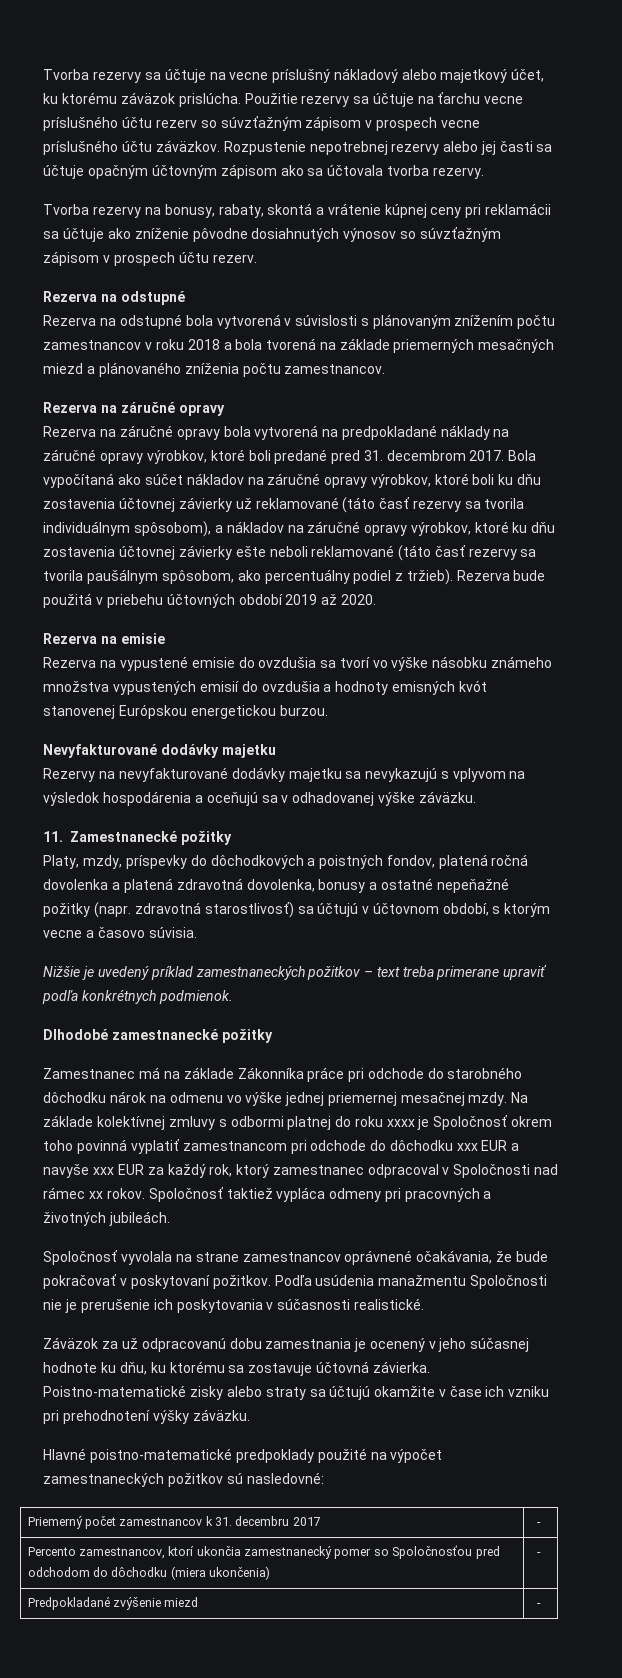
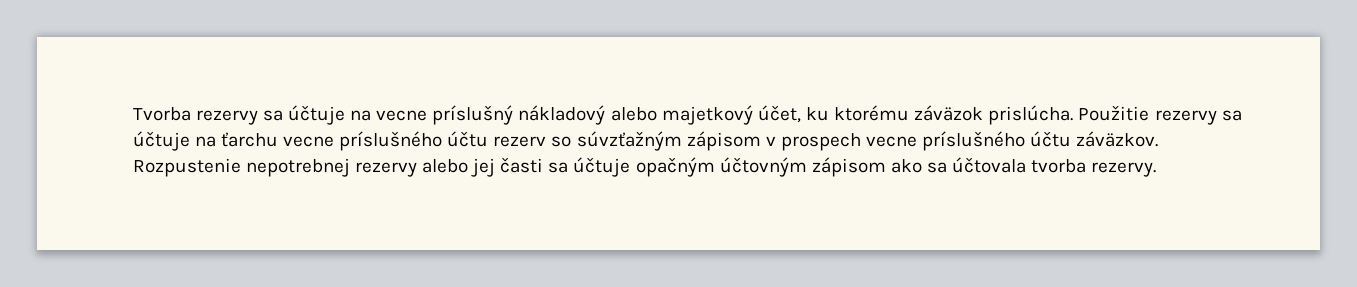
[43,203,551,218] [43,227,501,242] [43,251,257,266] [43,291,185,305] [43,314,556,329] [43,338,555,353] [43,362,386,377] [43,402,225,416] [43,425,510,440] [43,449,537,464] [43,473,541,488] [43,497,525,513] [43,521,556,537] [43,545,537,561] [43,569,546,585] [43,593,376,608] [43,633,165,644] [43,656,552,671] [43,680,487,695] [43,704,328,719] [43,744,276,758] [43,767,526,782] [43,791,476,806] [43,831,233,845] [43,854,529,869] [43,878,509,893] [43,902,551,918] [43,927,197,938] [43,965,548,980] [42,989,233,1004] [43,1029,273,1043] [43,1067,523,1082] [43,1091,529,1106] [43,1115,552,1130] [43,1139,520,1154] [43,1164,558,1178] [43,1187,492,1202] [43,1211,171,1226] [43,1250,548,1265] [43,1274,547,1289] [43,1298,424,1313] [43,1337,530,1352] [43,1361,430,1376] [43,1385,550,1400] [43,1409,250,1424] [43,1448,443,1463] [43,1472,324,1487] [27,1516,321,1529] [536,1522,541,1526] [27,1545,500,1559] [27,1566,271,1580] [536,1552,541,1556] [27,1596,199,1610] [536,1603,541,1607] // Tvorba rezervy na bonusy, rabaty, skontá a vrátenie kúpnej ceny pri reklamácii sa účtuje ako zníženie pôvodne dosiahnutých výnosov so súvzťažným zápisom v prospech účtu rezerv. // Rezerva na odstupné // Rezerva na odstupné bola vytvorená v súvislosti s plánovaným znížením počtu zamestnancov v roku 2018 a bola tvorená na základe priemerných mesačných miezd a plánovaného zníženia počtu zamestnancov. // Rezerva na záručné opravy // Rezerva na záručné opravy bola vytvorená na predpokladané náklady na záručné opravy výrobkov, ktoré boli predané pred 31. decembrom 2017. Bola vypočítaná ako súčet nákladov na záručné opravy výrobkov, ktoré boli ku dňu zostavenia účtovnej závierky už reklamované (táto časť rezervy sa tvorila individuálnym spôsobom), a nákladov na záručné opravy výrobkov, ktoré ku dňu zostavenia účtovnej závierky ešte neboli reklamované (táto časť rezervy sa tvorila paušálnym spôsobom, ako percentuálny podiel z tržieb). Rezerva bude použitá v priebehu účtovných období 2019 až 2020. // Rezerva na emisie // Rezerva na vypustené emisie do ovzdušia sa tvorí vo výške násobku známeho množstva vypustených emisií do ovzdušia a hodnoty emisných kvót stanovenej Európskou energetickou burzou. // Nevyfakturované dodávky majetku // Rezervy na nevyfakturované dodávky majetku sa nevykazujú s vplyvom na výsledok hospodárenia a oceňujú sa v odhadovanej výške záväzku. // 11. Zamestnanecké požitky // Platy, mzdy, príspevky do dôchodkových a poistných fondov, platená ročná dovolenka a platená zdravotná dovolenka, bonusy a ostatné nepeňažné požitky (napr. zdravotná starostlivosť) sa účtujú v účtovnom období, s ktorým vecne a časovo súvisia. // Nižšie je uvedený príklad zamestnaneckých požitkov – text treba primerane upraviť podľa konkrétnych podmienok. // Dlhodobé zamestnanecké požitky // Zamestnanec má na základe Zákonníka práce pri odchode do starobného dôchodku nárok na odmenu vo výške jednej priemernej mesačnej mzdy. Na základe kolektívnej zmluvy s odbormi platnej do roku xxxx je Spoločnosť okrem toho povinná vyplatiť zamestnancom pri odchode do dôchodku xxx EUR a navyše xxx EUR za každý rok, ktorý zamestnanec odpracoval v Spoločnosti nad rámec xx rokov. Spoločnosť taktiež vypláca odmeny pri pracovných a životných jubileách. // Spoločnosť vyvolala na strane zamestnancov oprávnené očakávania, že bude pokračovať v poskytovaní požitkov. Podľa usúdenia manažmentu Spoločnosti nie je prerušenie ich poskytovania v súčasnosti realistické. // Záväzok za už odpracovanú dobu zamestnania je ocenený v jeho súčasnej hodnote ku dňu, ku ktorému sa zostavuje účtovná závierka. Poistno-matematické zisky alebo straty sa účtujú okamžite v čase ich vzniku pri prehodnotení výšky záväzku. // Hlavné poistno-matematické predpoklady použité na výpočet zamestnaneckých požitkov sú nasledovné: // Priemerný počet zamestnancov k 31. decembru 2017 | - // Percento zamestnancov, ktorí ukončia zamestnanecký pomer so Spoločnosťou pred odchodom do dôchodku (miera ukončenia) | - // Predpokladané zvýšenie miezd | - -> (1157, 169) none

